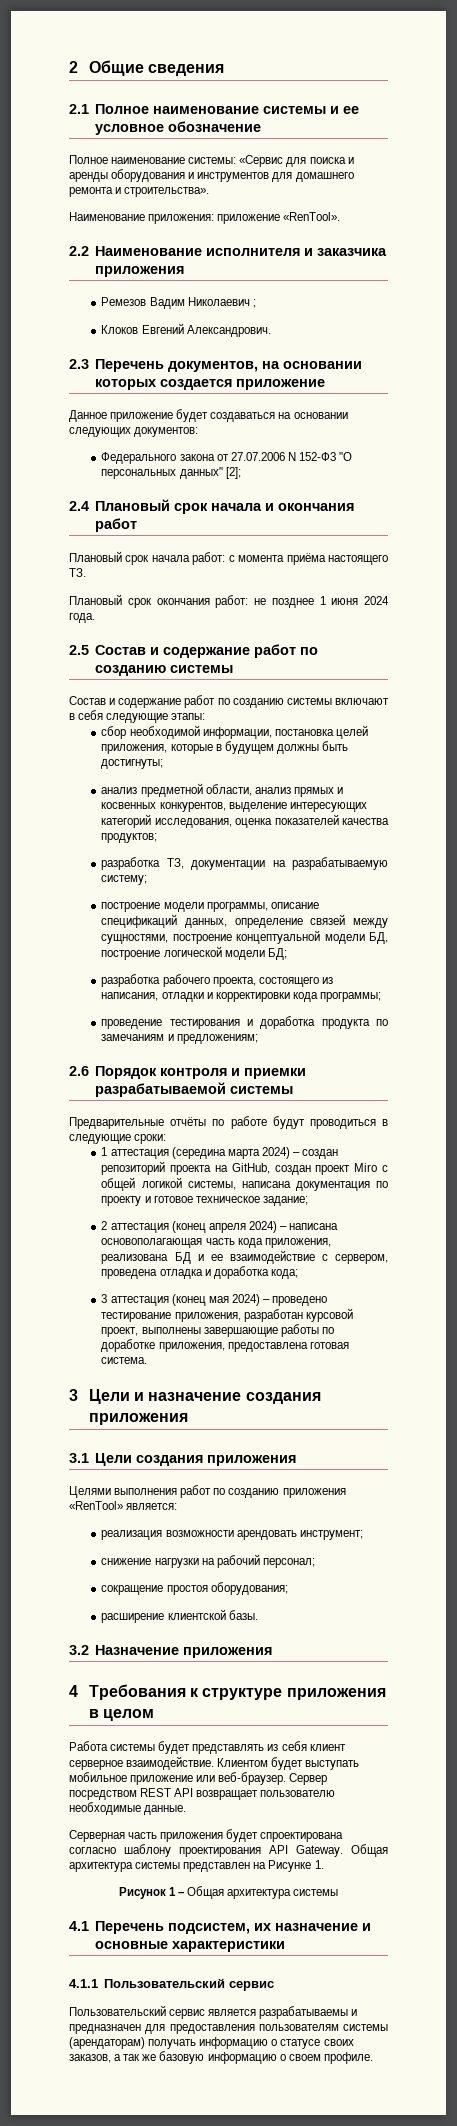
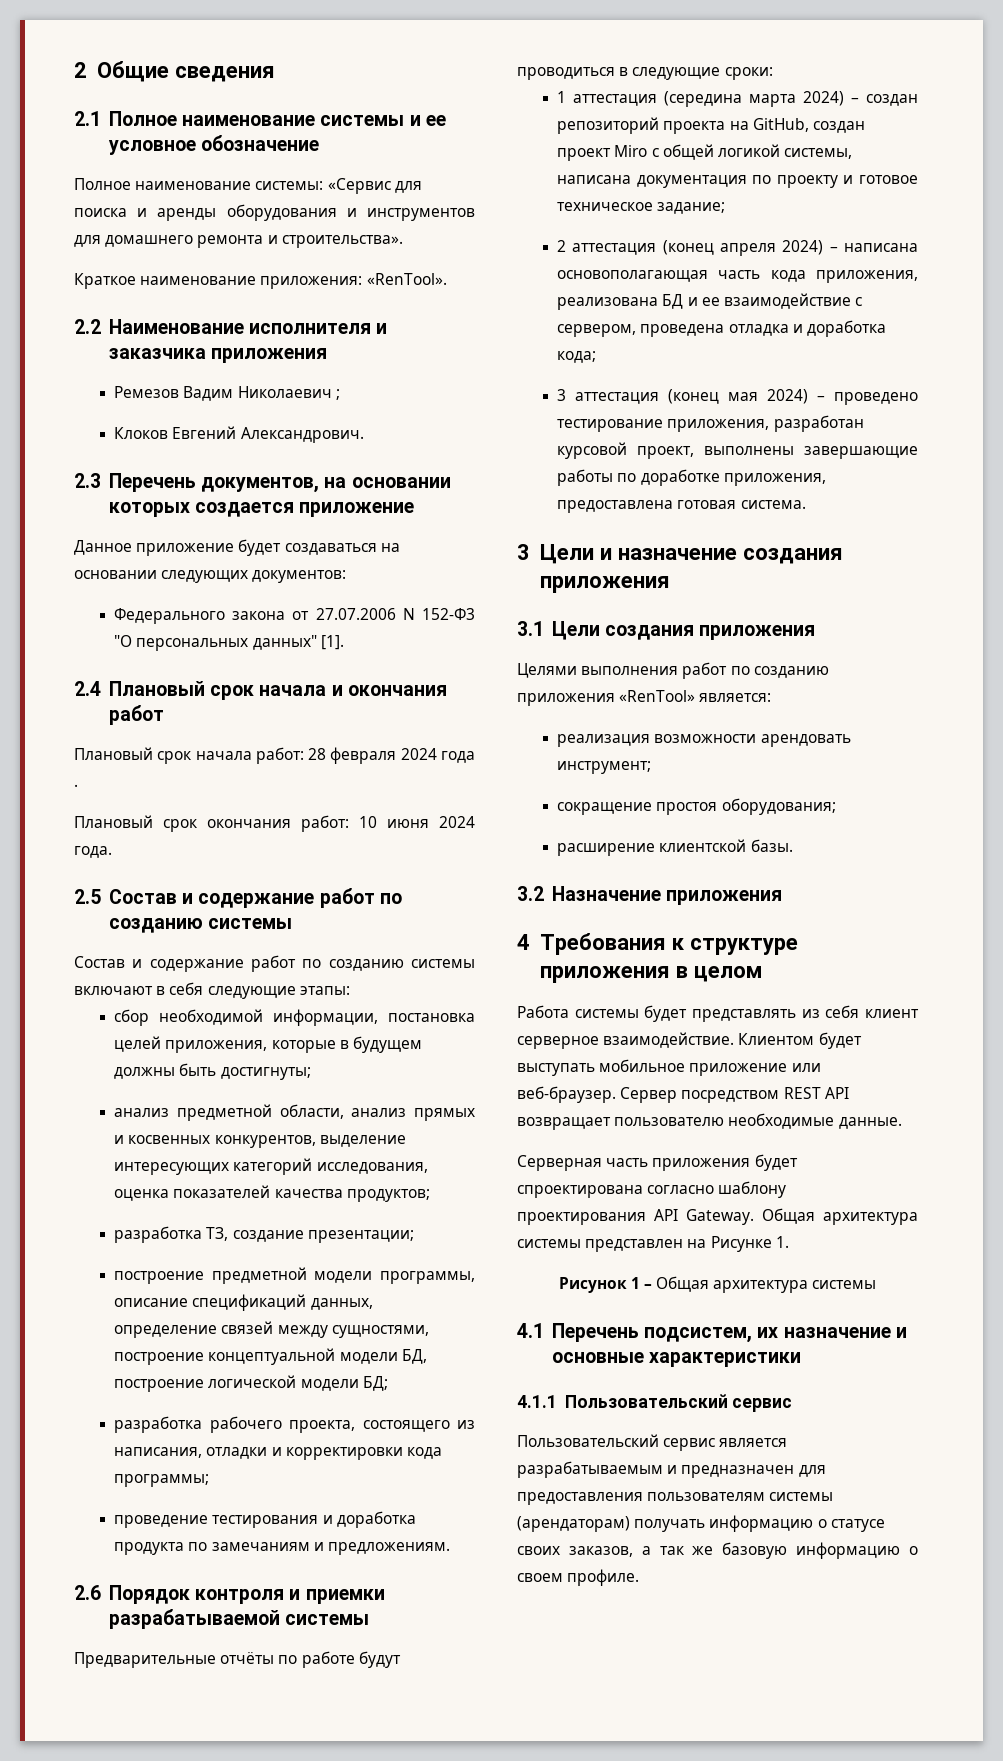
[69,212,281,224] Наименование приложения: приложение -> [74,273,363,289] Краткое наименование приложения:
[225,467,241,479] [2]; -> [320,635,344,650] [1].
[228,553,388,565] [69,568,86,577] с момента приёма настоящего ТЗ. -> [308,747,475,764] [74,784,78,787] 28 февраля 2024 года .
[254,596,326,608] не позднее 1 -> [359,816,377,828] 10
[191,857,388,870] [101,875,148,885] [101,902,161,912] документации на разрабатываемую систему; // построение -> [232,1230,414,1243] [114,1267,307,1284] создание презентации; // построение предметной
[176,1034,258,1044] предложениям; -> [327,1542,450,1555] предложениям.
[101,1554,315,1568] // снижение нагрузки на рабочий персонал; -> (652, 767) none
[259,2006,349,2019] разрабатываемы -> [517,1461,663,1478] разрабатываемым

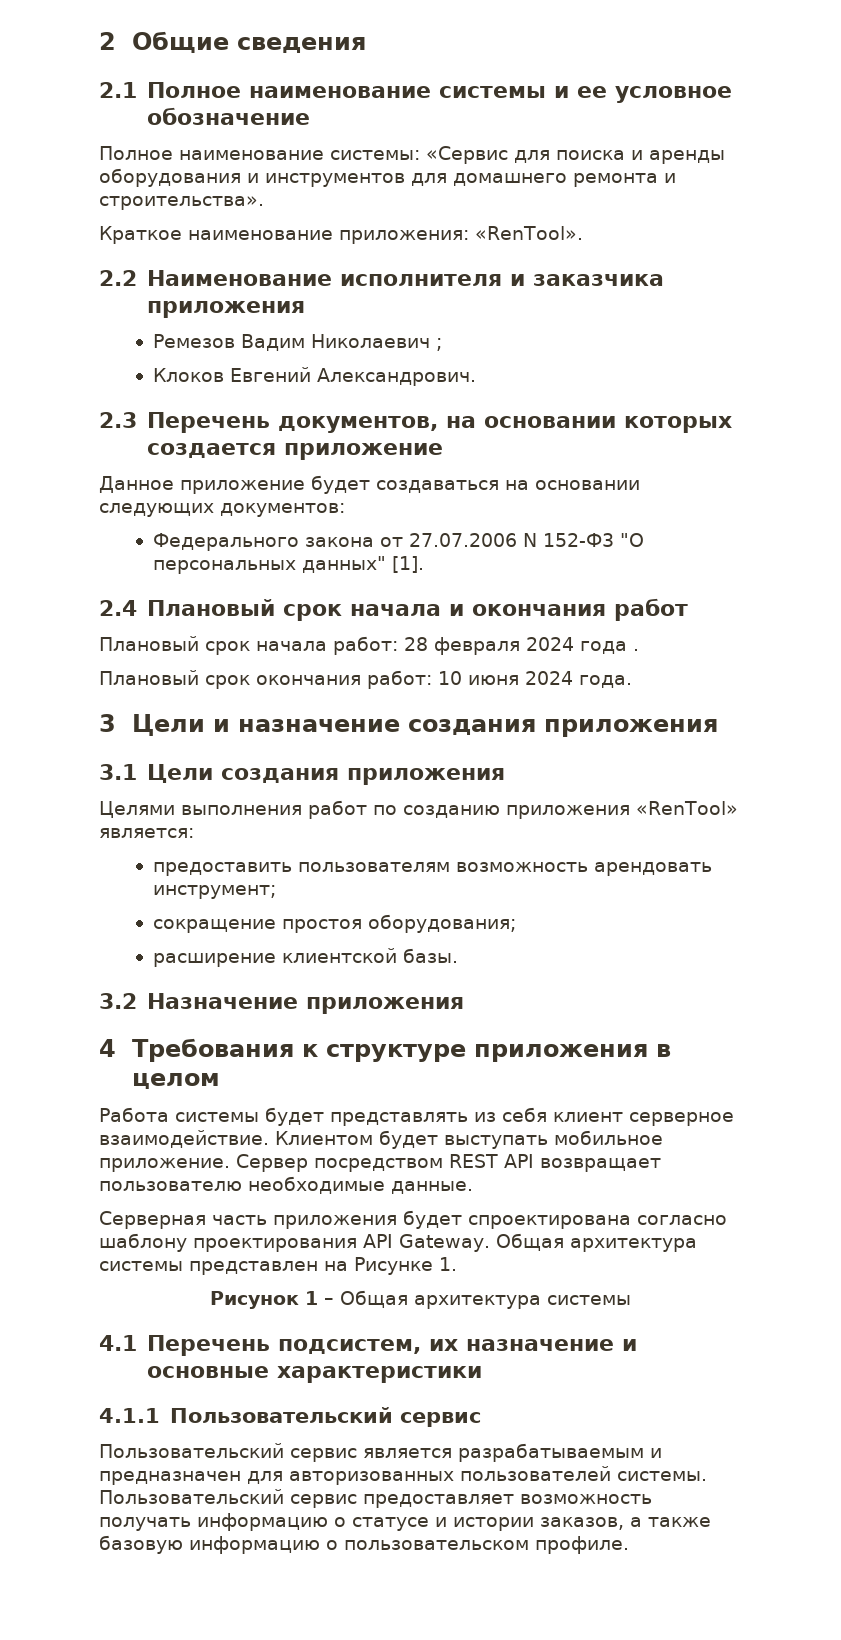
[74,888,402,908] [108,918,293,933] [74,955,475,972] [74,982,350,999] [114,1009,475,1026] [114,1036,422,1053] [114,1063,311,1080] [114,1104,475,1121] [114,1135,406,1148] [114,1158,428,1175] [114,1185,430,1202] [114,1226,414,1243] [114,1267,475,1284] [114,1294,373,1311] [114,1321,429,1338] [114,1348,427,1365] [114,1375,388,1392] [114,1416,475,1433] [114,1447,442,1460] [114,1474,210,1487] [114,1511,416,1528] [114,1542,450,1555] [74,1585,385,1604] [108,1609,370,1629] [74,1651,401,1668] [517,67,773,80] [557,91,918,107] [557,117,865,134] [557,144,853,161] [557,175,918,188] [557,202,726,214] [557,240,918,256] [557,270,918,283] [557,293,863,310] [557,320,886,337] [557,351,597,363] [557,389,918,405] [557,415,864,432] [557,442,918,459] [557,469,826,486] [557,500,806,513] // 2.5 Состав и содержание работ по созданию системы // Состав и содержание работ по созданию системы включают в себя следующие этапы: // сбор необходимой информации, постановка целей приложения, которые в будущем должны быть достигнуты; // анализ предметной области, анализ прямых и косвенных конкурентов, выделение интересующих категорий исследования, оценка показателей качества продуктов; // разработка ТЗ, создание презентации; // построение предметной модели программы, описание спецификаций данных, определение связей между сущностями, построение концептуальной модели БД, построение логической модели БД; // разработка рабочего проекта, состоящего из написания, отладки и корректировки кода программы; // проведение тестирования и доработка продукта по замечаниям и предложениям. // 2.6 Порядок контроля и приемки разрабатываемой системы // Предварительные отчёты по работе будут проводиться в следующие сроки: // 1 аттестация (середина марта 2024) – создан репозиторий проекта на GitHub, создан проект Miro с общей логикой системы, написана документация по проекту и готовое техническое задание; // 2 аттестация (конец апреля 2024) – написана основополагающая часть кода приложения, реализована БД и ее взаимодействие с сервером, проведена отладка и доработка кода; // 3 аттестация (конец мая 2024) – проведено тестирование приложения, разработан курсовой проект, выполнены завершающие работы по доработке приложения, предоставлена готовая система. -> (632, 681) none
[557,734,757,747] реализация возможности -> [152,862,588,876] предоставить пользователям возможность
[689,1063,821,1076] [517,1086,616,1103] приложение или веб-браузер. -> [99,1158,230,1172] приложение.
[517,1492,834,1505] [517,1515,885,1532] [517,1546,714,1557] предоставления пользователям системы (арендаторам) получать информацию о статусе своих заказов, а так же -> [289,1466,707,1485] [99,1489,652,1508] [99,1513,711,1531] авторизованных пользователей системы. Пользовательский сервис предоставляет возможность получать информацию о статусе и истории заказов, а также
[517,1573,563,1582] своем -> [344,1540,529,1550] пользовательском

